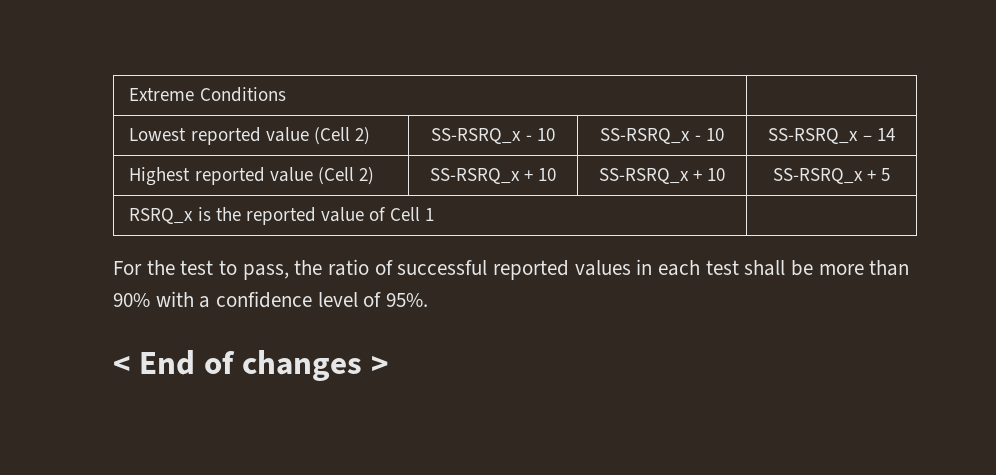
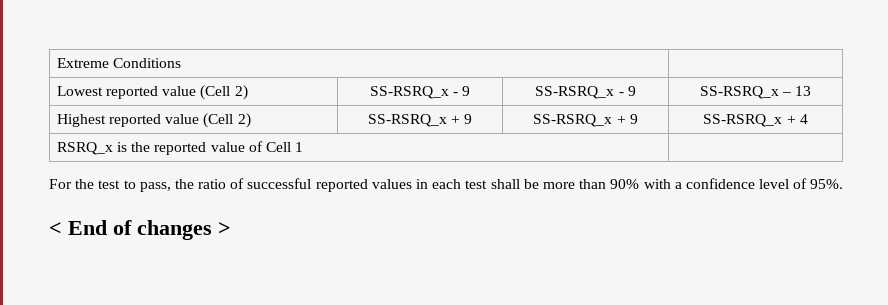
[536,128,555,141] [600,128,724,144] [768,128,895,144] 10 | SS-RSRQ_x - 10 | SS-RSRQ_x – 14 -> [462,86,471,96] [535,86,636,99] [699,86,812,99] 9 | SS-RSRQ_x - 9 | SS-RSRQ_x – 13
[538,168,557,181] [598,168,726,184] [772,168,891,184] 10 | SS-RSRQ_x + 10 | SS-RSRQ_x + 5 -> [464,114,473,124] [533,114,638,127] [703,114,808,127] 9 | SS-RSRQ_x + 9 | SS-RSRQ_x + 4

